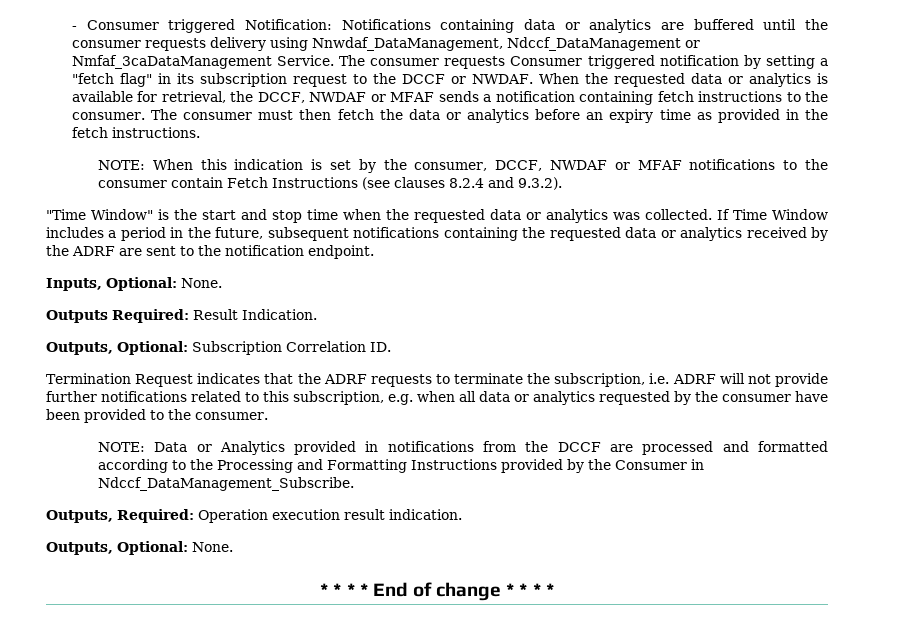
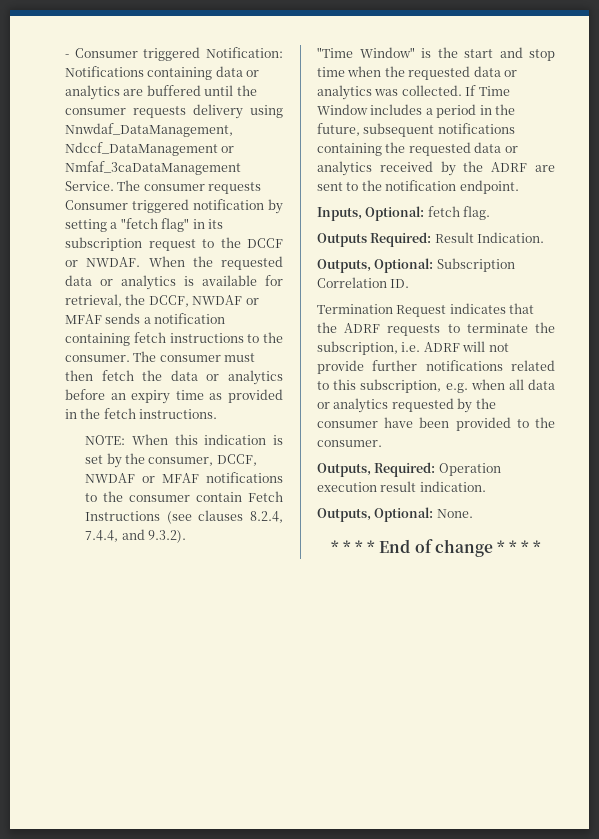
[448,178,484,188] 8.2.4 -> [250,511,283,523] [85,530,119,542] 8.2.4, 7.4.4,
[181,278,222,288] None. -> [427,206,491,220] fetch flag.
[97,441,829,455] [97,459,704,473] [97,477,354,491] // NOTE: Data or Analytics provided in notifications from the DCCF are processed and formatted according to the Processing and Formatting Instructions provided by the Consumer in Ndccf_DataManagement_Subscribe. -> (382, 443) none

